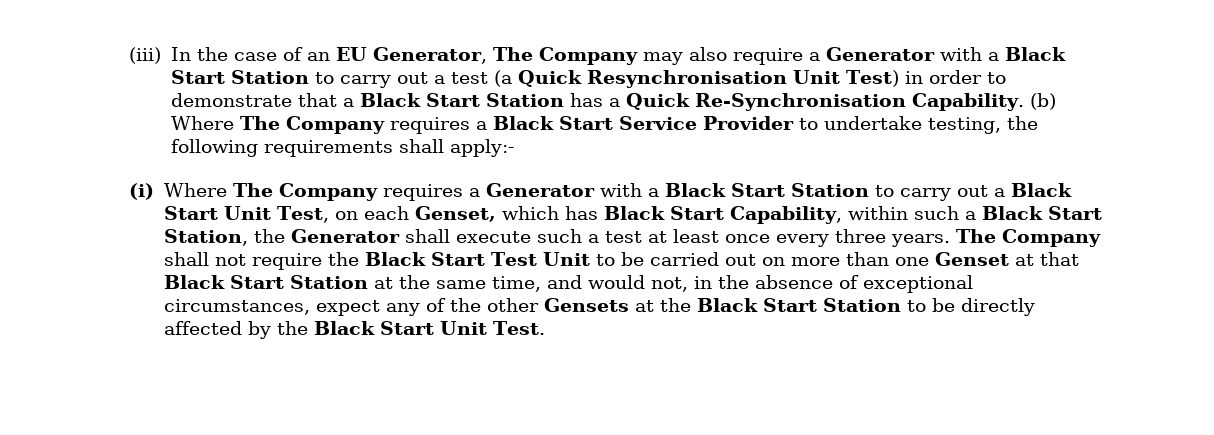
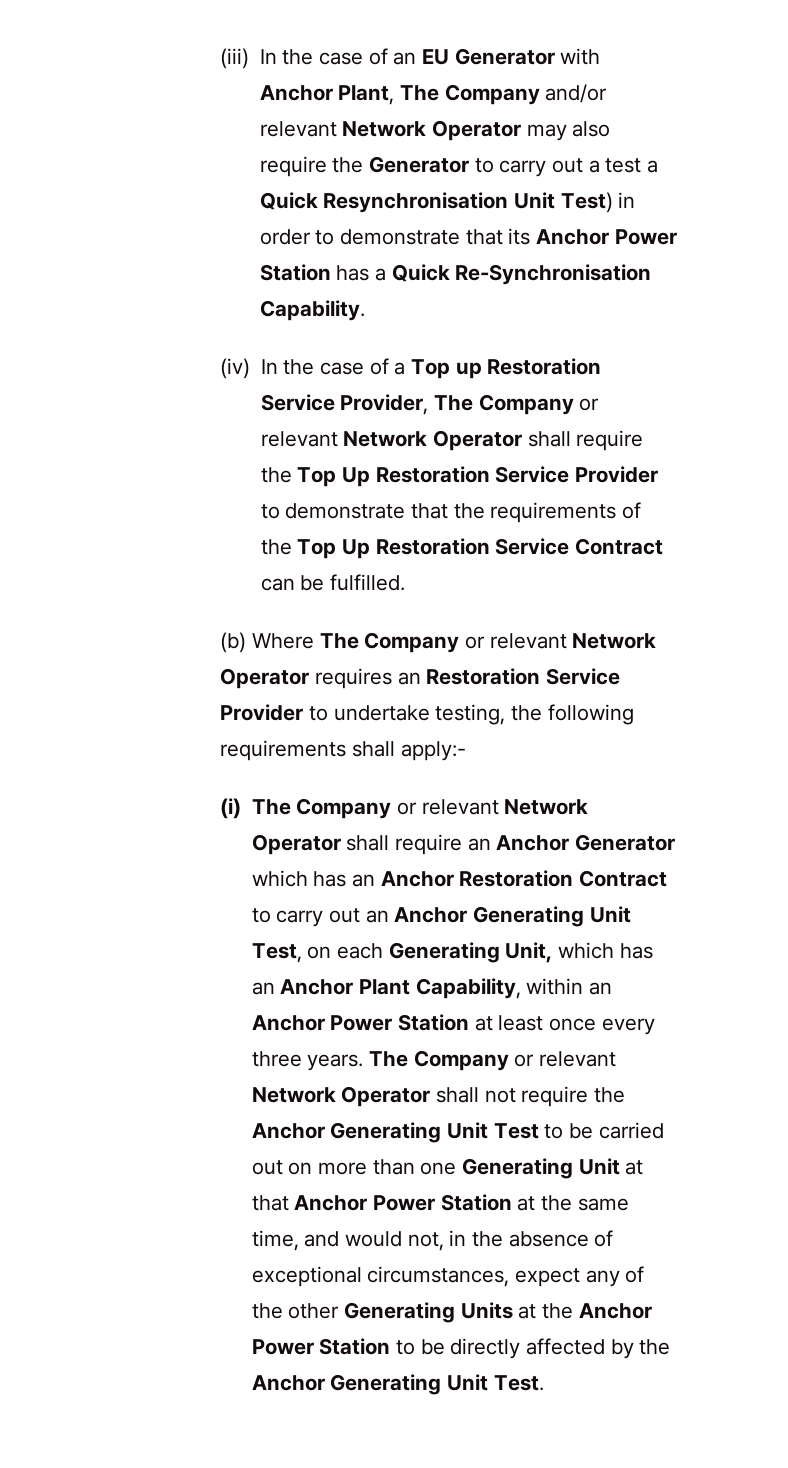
[372,47,1066,65] [170,70,309,84] Generator, The Company may also require a Generator with a Black Start Station -> [454,48,601,65] [259,84,608,105] [259,120,611,141] [259,156,470,177] Generator with Anchor Plant, The Company and/or relevant Network Operator may also require the Generator
[493,70,512,87] (a -> [647,160,659,173] a
[342,93,480,107] a Black Start -> [508,228,677,245] its Anchor Power
[1029,93,1056,110] [170,116,613,134] (b) Where The Company requires a Black Start -> [220,358,602,379] [260,394,600,415] [260,430,644,451] [260,466,659,487] [260,502,642,523] [260,538,664,559] [260,574,406,591] [220,632,657,653] [220,668,541,689] // (iv) In the case of a Top up Restoration Service Provider, The Company or relevant Network Operator shall require the Top Up Restoration Service Provider to demonstrate that the requirements of the Top Up Restoration Service Contract can be fulfilled. // (b) Where The Company or relevant Network Operator requires an Restoration
[163,183,1072,201] [163,206,1102,224] [163,229,642,246] Where The Company requires a Generator with a Black Start Station to carry out a Black Start Unit Test, on each Genset, which has Black Start Capability, within such a Black Start Station, the Generator shall execute such a test -> [251,798,589,819] [251,834,676,855] [251,870,668,887] [251,906,631,927] [251,942,653,963] [251,978,613,999] [251,1014,470,1031] The Company or relevant Network Operator shall require an Anchor Generator which has an Anchor Restoration Contract to carry out an Anchor Generating Unit Test, on each Generating Unit, which has an Anchor Plant Capability, within an Anchor Power Station
[163,252,590,270] shall not require the Black Start Test Unit -> [514,1051,617,1067] [251,1086,626,1107] [251,1122,539,1143] or relevant Network Operator shall not require the Anchor Generating Unit Test
[934,252,1079,266] [163,275,284,289] Genset at that Black Start -> [462,1158,644,1179] [251,1195,436,1211] Generating Unit at that Anchor Power
[543,298,817,312] Gensets at the Black Start -> [344,1302,652,1323] [251,1339,314,1355] Generating Units at the Anchor Power
[313,321,434,335] Black Start -> [251,1374,442,1395] Anchor Generating

